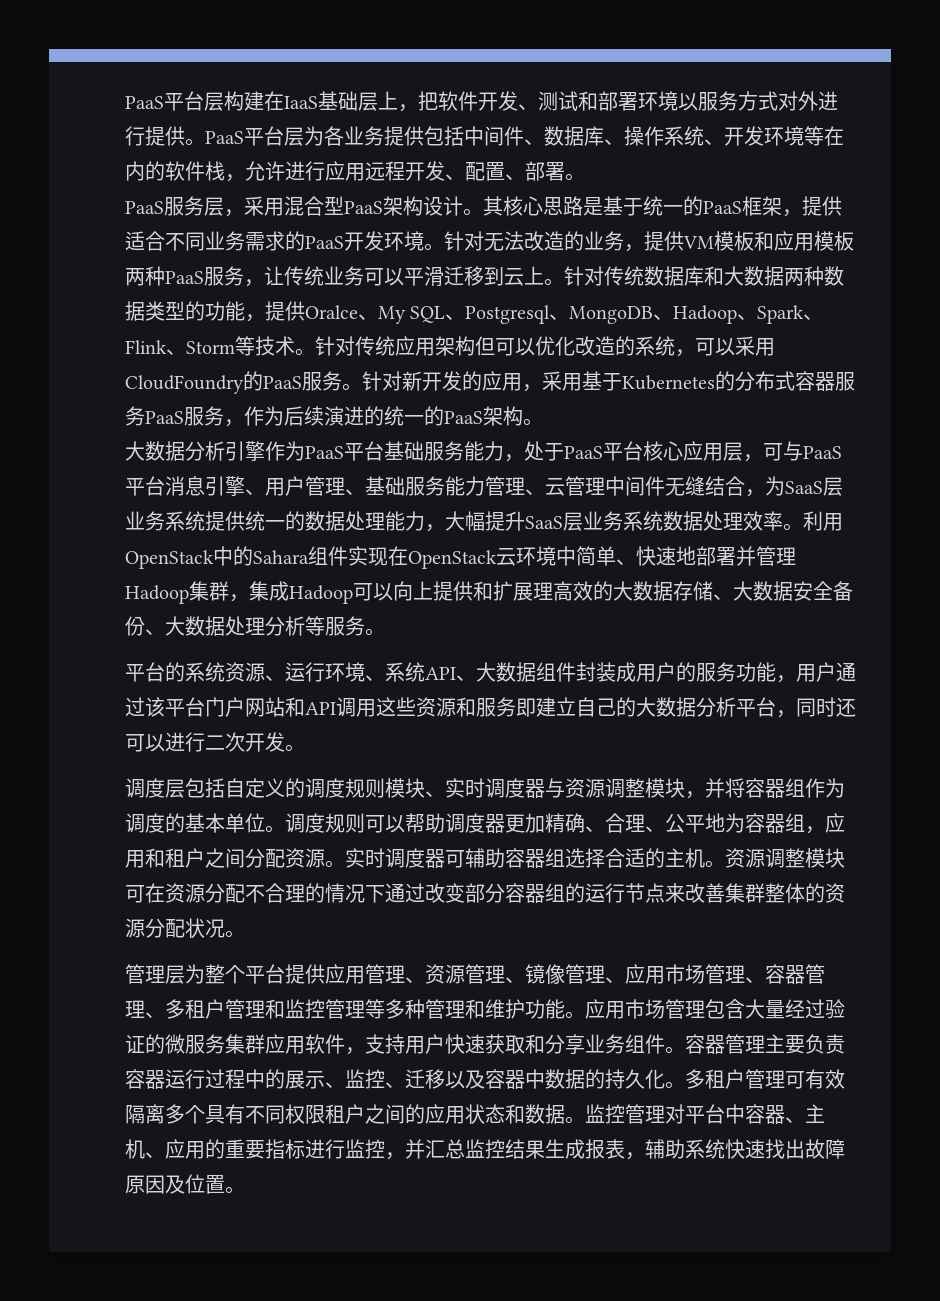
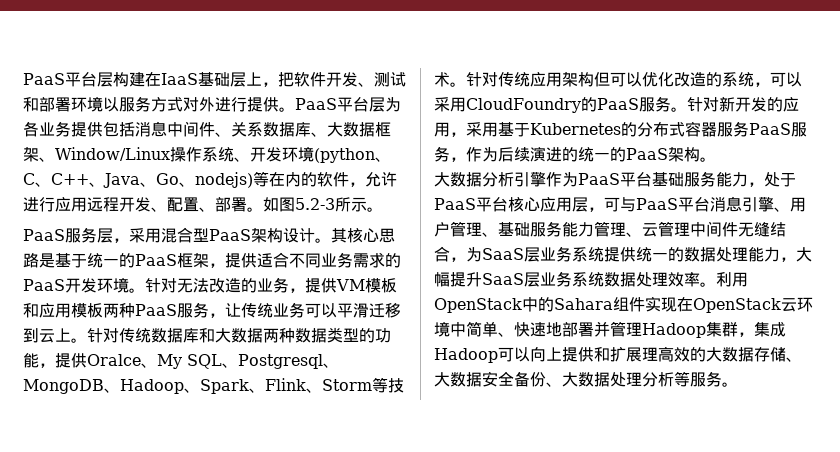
(464, 136) none -> [135,121,167,137] 消息
(544, 142) none -> [231,122,263,137] 关系
(624, 142) none -> [327,122,391,137] [23,147,170,162] 大数据框架、Window/Linux
(804, 136) none -> [314,148,391,163] [23,172,253,188] (python、C、C++、Java、Go、nodejs)
[205,161,225,181] 栈 -> (349, 179) none
(585, 177) none -> [263,197,383,212] 如图5.2-3所示。
[125,662,856,683] [125,697,856,718] [125,732,305,752] [125,778,845,799] [125,813,845,834] [125,848,845,868] [125,883,845,903] [125,918,245,938] [125,964,825,984] [125,999,845,1019] [125,1034,845,1055] [125,1069,845,1089] [125,1104,825,1124] [125,1139,845,1160] [125,1174,245,1194] // 平台的系统资源、运行环境、系统API、大数据组件封装成用户的服务功能，用户通过该平台门户网站和API调用这些资源和服务即建立自己的大数据分析平台，同时还可以进行二次开发。 // 调度层包括自定义的调度规则模块、实时调度器与资源调整模块，并将容器组作为调度的基本单位。调度规则可以帮助调度器更加精确、合理、公平地为容器组，应用和租户之间分配资源。实时调度器可辅助容器组选择合适的主机。资源调整模块可在资源分配不合理的情况下通过改变部分容器组的运行节点来改善集群整体的资源分配状况。 // 管理层为整个平台提供应用管理、资源管理、镜像管理、应用市场管理、容器管理、多租户管理和监控管理等多种管理和维护功能。应用市场管理包含大量经过验证的微服务集群应用软件，支持用户快速获取和分享业务组件。容器管理主要负责容器运行过程中的展示、监控、迁移以及容器中数据的持久化。多租户管理可有效隔离多个具有不同权限租户之间的应用状态和数据。监控管理对平台中容器、主机、应用的重要指标进行监控，并汇总监控结果生成报表，辅助系统快速找出故障原因及位置。 -> (738, 384) none

